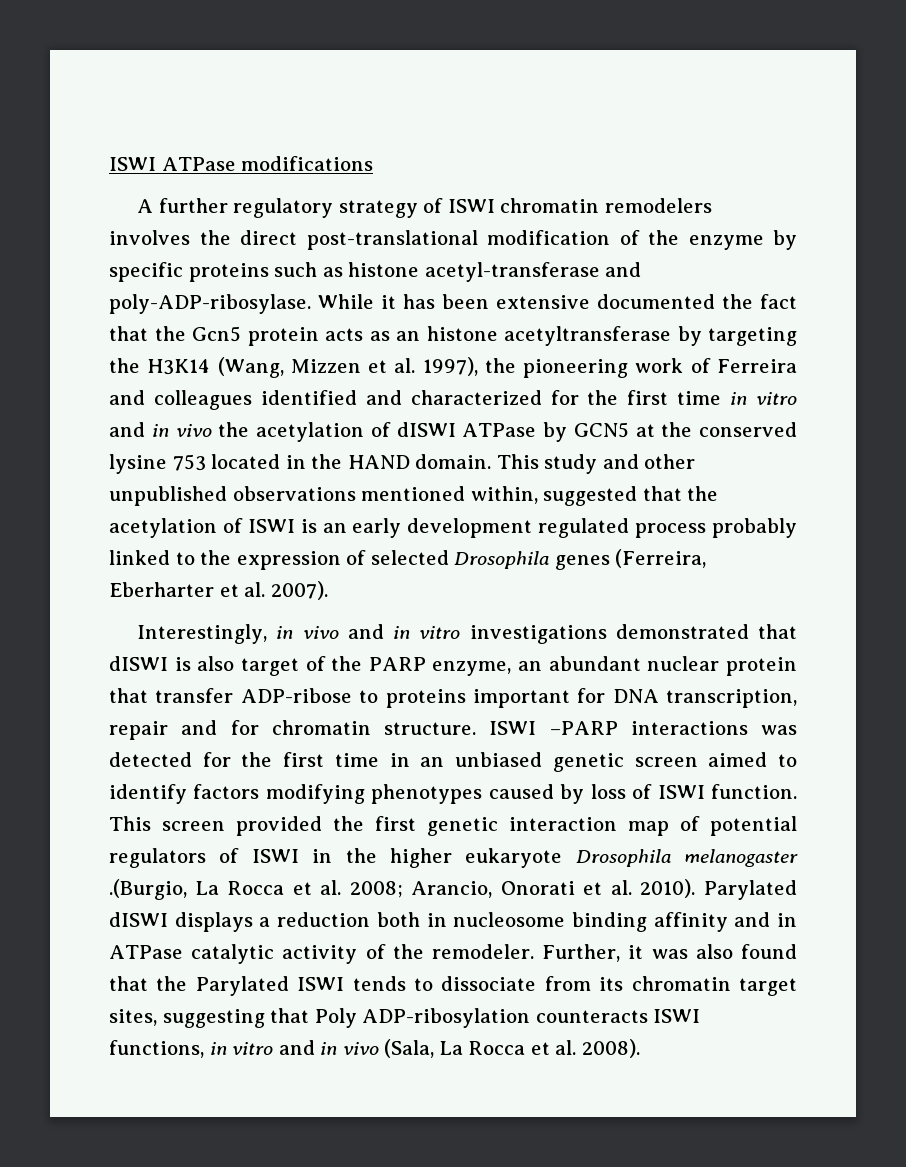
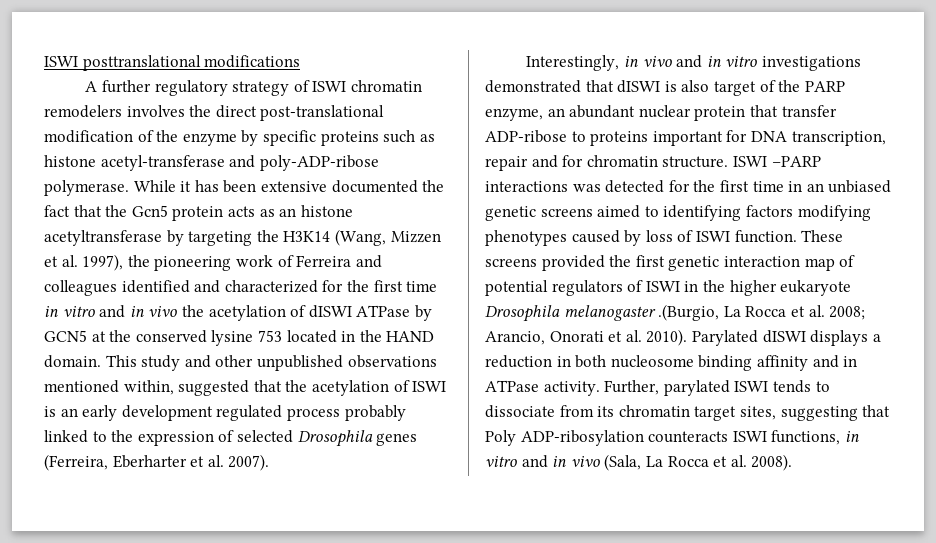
[109,157,236,171] ISWI ATPase -> [44,55,201,71] ISWI posttranslational
[109,294,311,314] poly-ADP-ribosylase. -> [259,155,379,171] [44,180,129,196] poly-ADP-ribose polymerase.
[634,757,698,767] screen -> [540,208,593,217] screens
[109,784,187,804] identify -> [663,205,742,221] identifying
[109,816,225,831] This screen -> [801,230,844,242] [485,258,537,267] These screens
[376,912,447,927] both in -> [556,355,607,368] in both
[191,944,797,964] [109,976,289,996] catalytic activity of the remodeler. Further, it was also found that the Parylated -> [543,380,730,396] activity. Further, parylated

